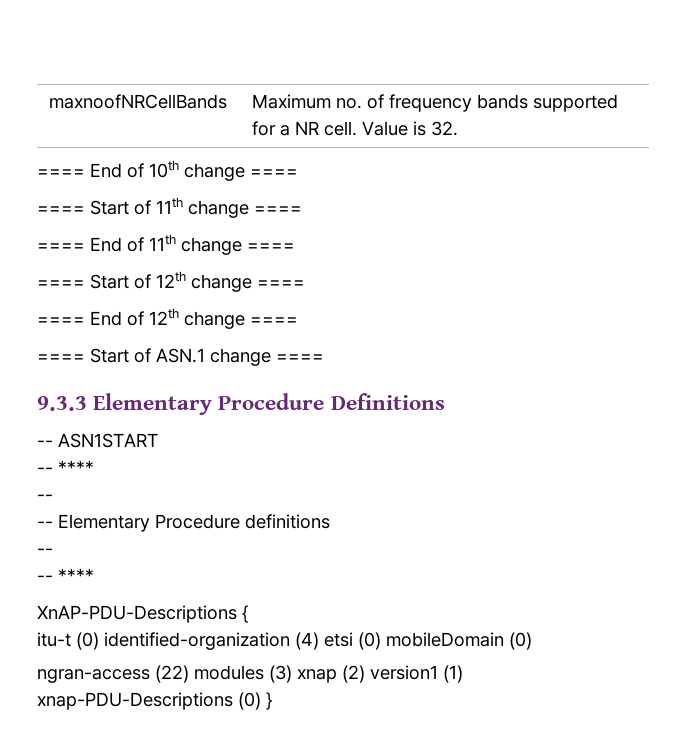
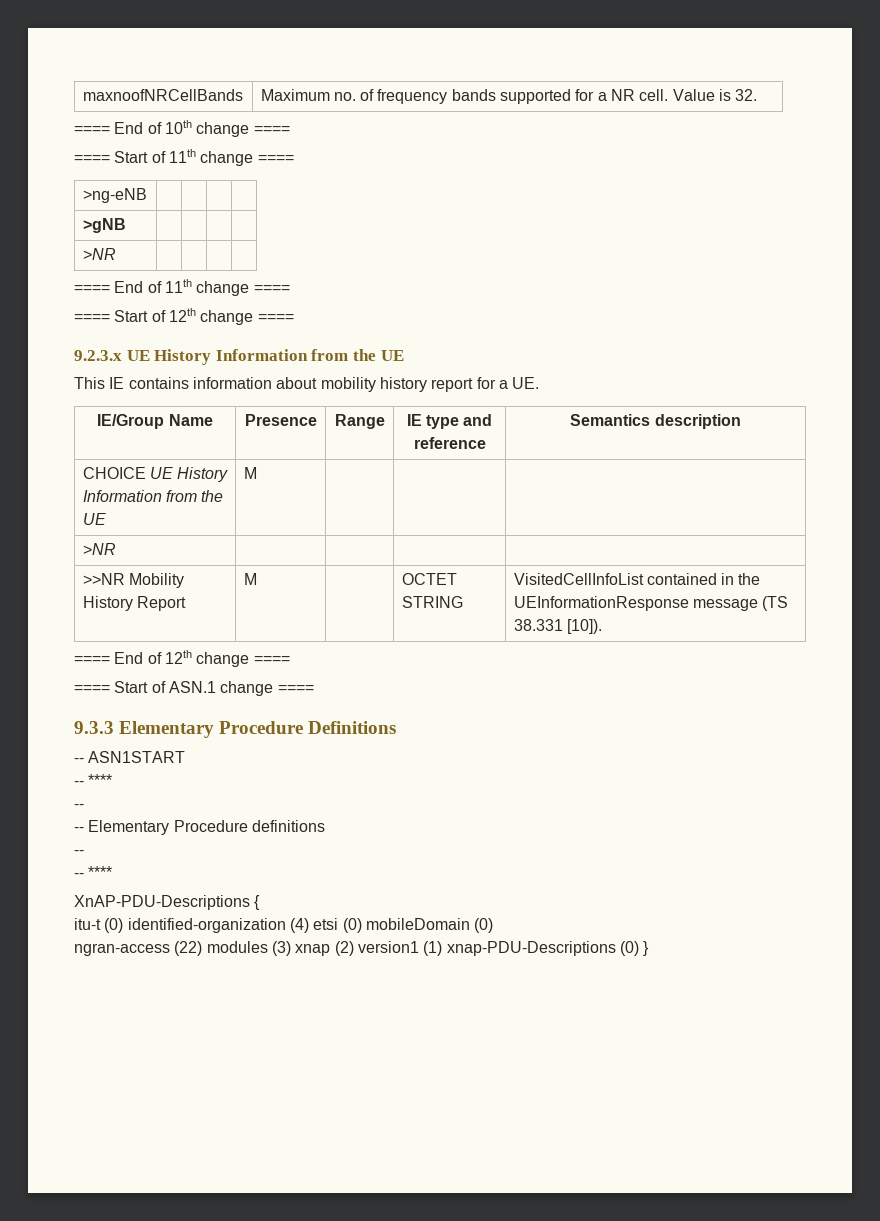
(302, 210) none -> [82,188,147,203] [82,218,126,233] [82,248,116,260] // >ng-eNB | | | | // >gNB | | | | // >NR | | | |
(305, 284) none -> [74,349,404,365] [74,377,540,392] [97,414,213,429] [244,414,317,426] [334,414,385,429] [406,414,493,429] [413,437,486,449] [570,414,741,429] [82,467,229,482] [82,490,224,502] [82,513,106,525] [243,467,257,479] [82,543,116,555] [82,573,184,588] [82,596,186,611] [243,573,257,585] [401,573,457,585] [401,596,463,608] [513,573,761,585] [513,596,789,611] [513,619,602,634] // 9.2.3.x UE History Information from the UE // This IE contains information about mobility history report for a UE. // IE/Group Name | Presence | Range | IE type and reference | Semantics description // CHOICE UE History Information from the UE | M | | | // >NR | | | | // >>NR Mobility History Report | M | | OCTET STRING | VisitedCellInfoList contained in the UEInformationResponse message (TS 38.331 [10]).

